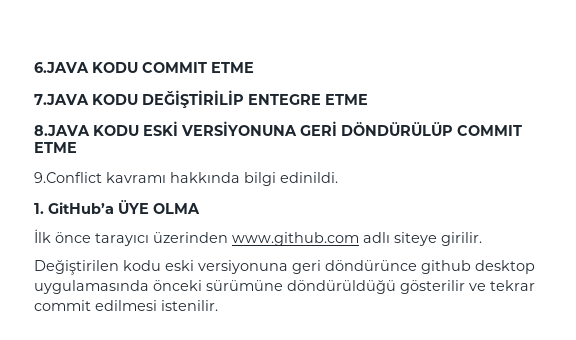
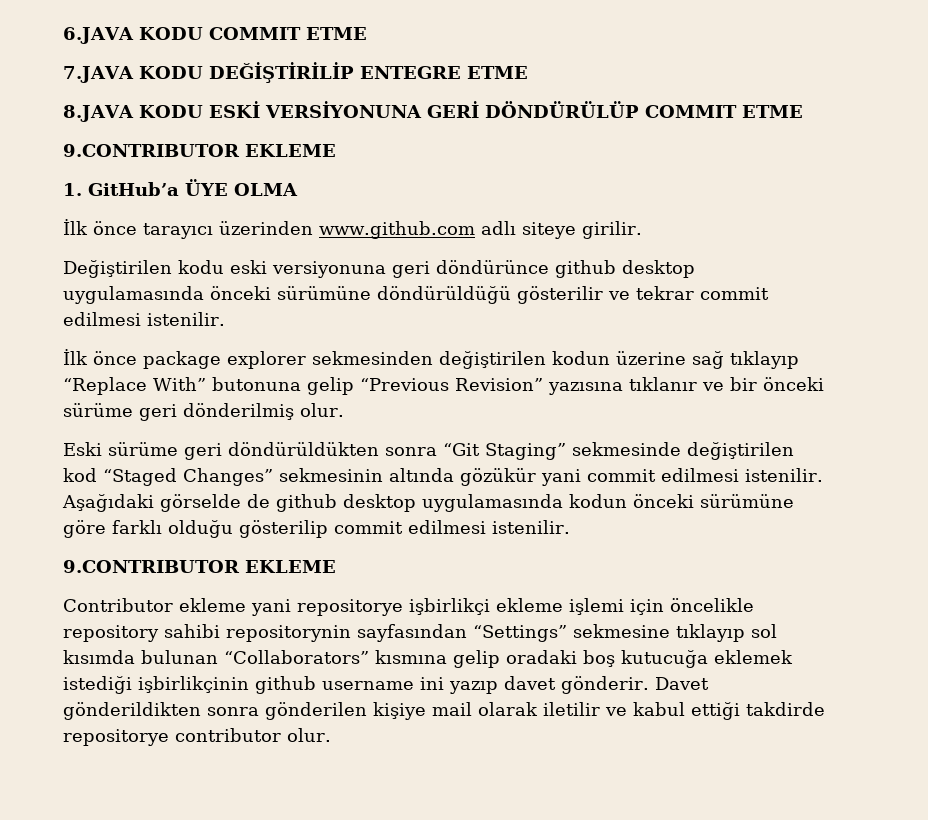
[34,172,338,186] 9.Conflict kavramı hakkında bilgi edinildi. -> [63,144,336,157] 9.CONTRIBUTOR EKLEME
(218, 305) none -> [63,349,799,369] [63,377,824,395] [63,403,344,421] [63,442,794,460] [63,468,823,486] [62,494,794,512] [63,520,570,538] [63,560,336,573] [63,598,754,616] [63,624,777,642] [63,650,793,668] [63,676,709,694] [63,702,825,720] [63,728,331,746] // İlk önce package explorer sekmesinden değiştirilen kodun üzerine sağ tıklayıp “Replace With” butonuna gelip “Previous Revision” yazısına tıklanır ve bir önceki sürüme geri dönderilmiş olur. // Eski sürüme geri döndürüldükten sonra “Git Staging” sekmesinde değiştirilen kod “Staged Changes” sekmesinin altında gözükür yani commit edilmesi istenilir. Aşağıdaki görselde de github desktop uygulamasında kodun önceki sürümüne göre farklı olduğu gösterilip commit edilmesi istenilir. // 9.CONTRIBUTOR EKLEME // Contributor ekleme yani repositorye işbirlikçi ekleme işlemi için öncelikle repository sahibi repositorynin sayfasından “Settings” sekmesine tıklayıp sol kısımda bulunan “Collaborators” kısmına gelip oradaki boş kutucuğa eklemek istediği işbirlikçinin github username ini yazıp davet gönderir. Davet gönderildikten sonra gönderilen kişiye mail olarak iletilir ve kabul ettiği takdirde repositorye contributor olur.

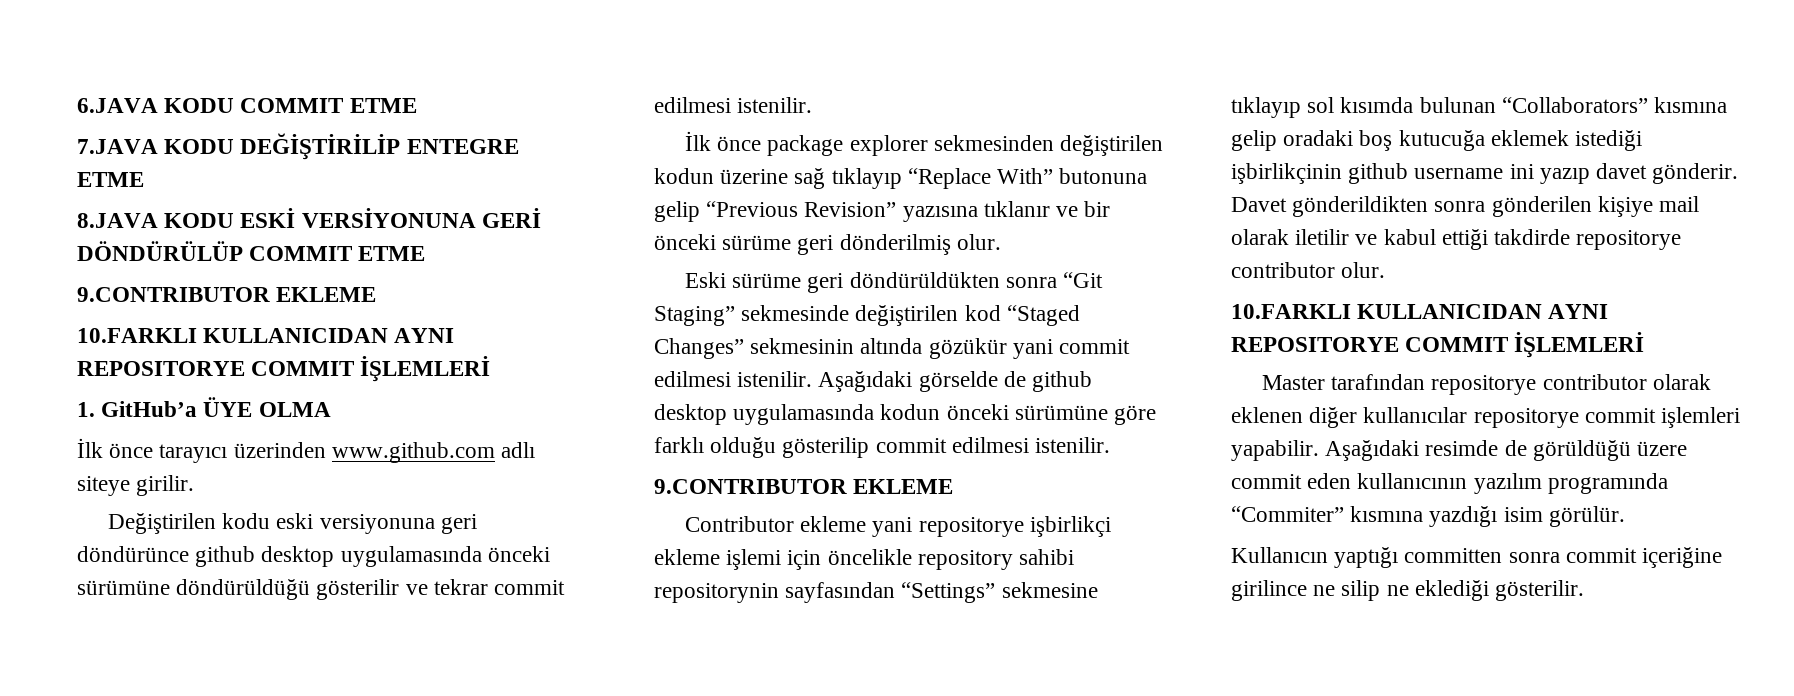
(336, 150) none -> [77,328,455,343] [77,356,491,382] // 10.FARKLI KULLANICIDAN AYNI REPOSITORYE COMMIT İŞLEMLERİ
(331, 735) none -> [1231,304,1609,319] [1231,332,1645,358] [1261,374,1711,395] [1231,407,1741,428] [1231,440,1688,461] [1231,473,1668,494] [1231,506,1625,527] [1231,547,1723,568] [1231,580,1585,601] // 10.FARKLI KULLANICIDAN AYNI REPOSITORYE COMMIT İŞLEMLERİ // Master tarafından repositorye contributor olarak eklenen diğer kullanıcılar repositorye commit işlemleri yapabilir. Aşağıdaki resimde de görüldüğü üzere commit eden kullanıcının yazılım programında “Commiter” kısmına yazdığı isim görülür. // Kullanıcın yaptığı committen sonra commit içeriğine girilince ne silip ne eklediği gösterilir.

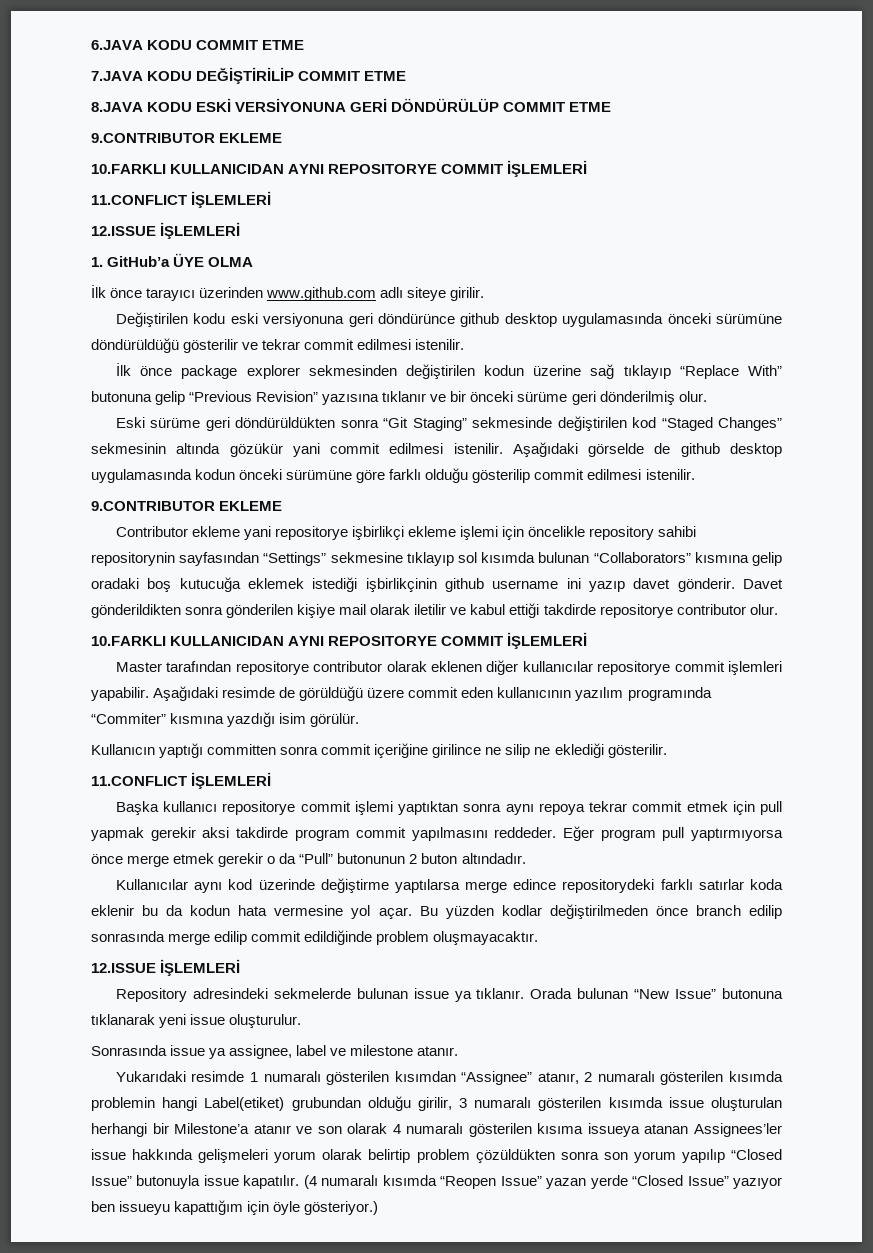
[406,139,519,154] ENTEGRE -> [298,71,361,81] COMMIT
(491, 369) none -> [91,191,272,208] [91,222,241,239] // 11.CONFLICT İŞLEMLERİ // 12.ISSUE İŞLEMLERİ
(1585, 590) none -> [91,772,272,789] [115,801,782,815] [91,826,783,841] [91,853,526,867] [115,878,783,893] [91,904,782,919] [91,930,539,945] [91,959,241,976] [115,988,784,1002] [91,1014,302,1028] [91,1045,459,1059] [115,1071,783,1085] [91,1096,783,1111] [91,1123,783,1137] [91,1149,783,1163] [91,1175,782,1189] [91,1200,379,1215] // 11.CONFLICT İŞLEMLERİ // Başka kullanıcı repositorye commit işlemi yaptıktan sonra aynı repoya tekrar commit etmek için pull yapmak gerekir aksi takdirde program commit yapılmasını reddeder. Eğer program pull yaptırmıyorsa önce merge etmek gerekir o da “Pull” butonunun 2 buton altındadır. // Kullanıcılar aynı kod üzerinde değiştirme yaptılarsa merge edince repositorydeki farklı satırlar koda eklenir bu da kodun hata vermesine yol açar. Bu yüzden kodlar değiştirilmeden önce branch edilip sonrasında merge edilip commit edildiğinde problem oluşmayacaktır. // 12.ISSUE İŞLEMLERİ // Repository adresindeki sekmelerde bulunan issue ya tıklanır. Orada bulunan “New Issue” butonuna tıklanarak yeni issue oluşturulur. // Sonrasında issue ya assignee, label ve milestone atanır. // Yukarıdaki resimde 1 numaralı gösterilen kısımdan “Assignee” atanır, 2 numaralı gösterilen kısımda problemin hangi Label(etiket) grubundan olduğu girilir, 3 numaralı gösterilen kısımda issue oluşturulan herhangi bir Milestone’a atanır ve son olarak 4 numaralı gösterilen kısıma issueya atanan Assignees’ler issue hakkında gelişmeleri yorum olarak belirtip problem çözüldükten sonra son yorum yapılıp “Closed Issue” butonuyla issue kapatılır. (4 numaralı kısımda “Reopen Issue” yazan yerde “Closed Issue” yazıyor ben issueyu kapattığım için öyle gösteriyor.)

